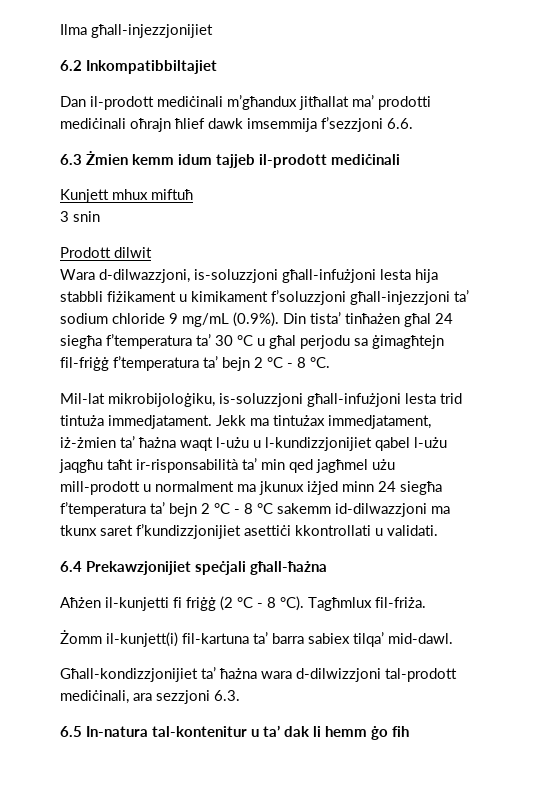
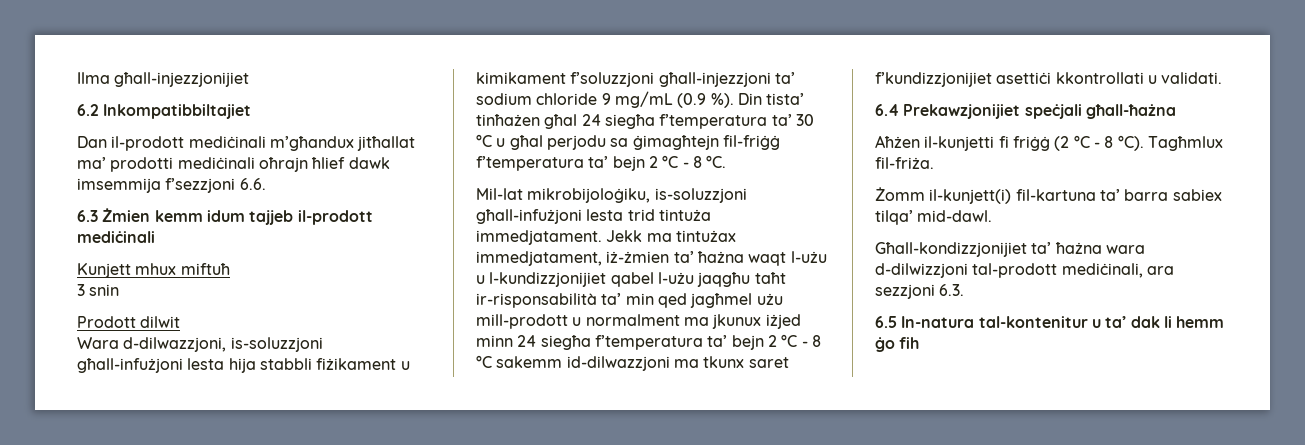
[233,312,279,327] (0.9%). -> [677,93,734,108] (0.9 %).

